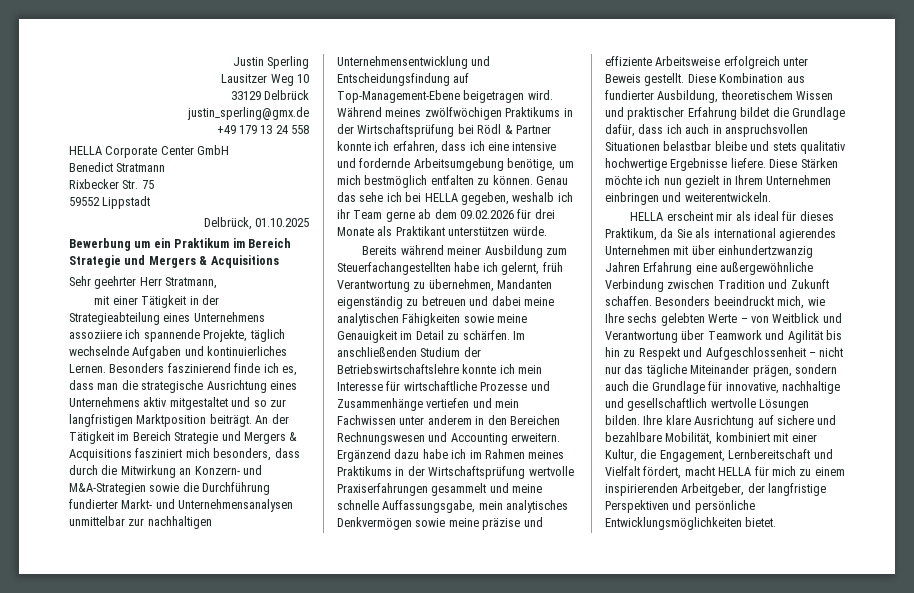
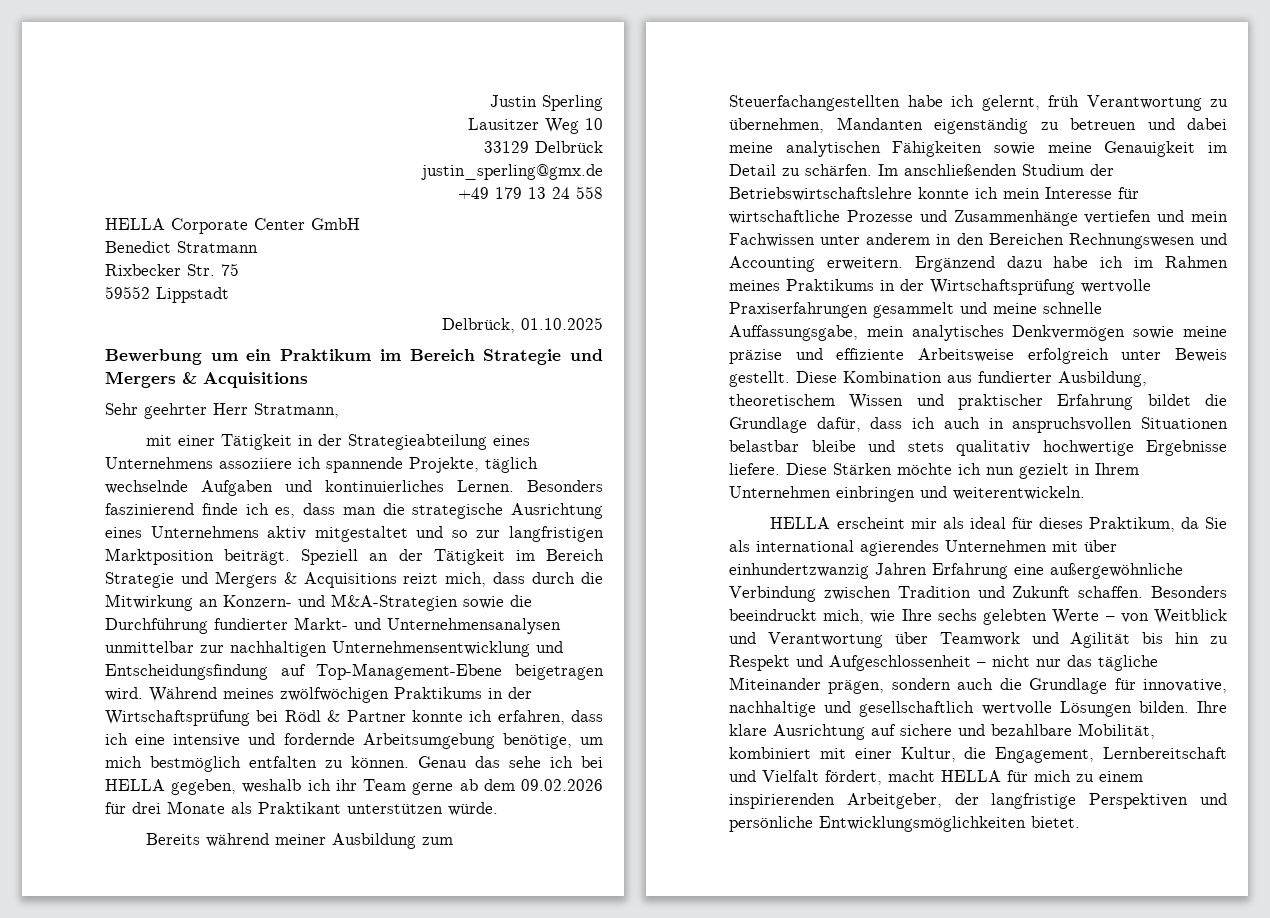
[255,415,269,424] An -> [301,549,389,565] Speziell an
[135,448,272,461] fasziniert mich besonders, -> [403,572,487,587] reizt mich,

